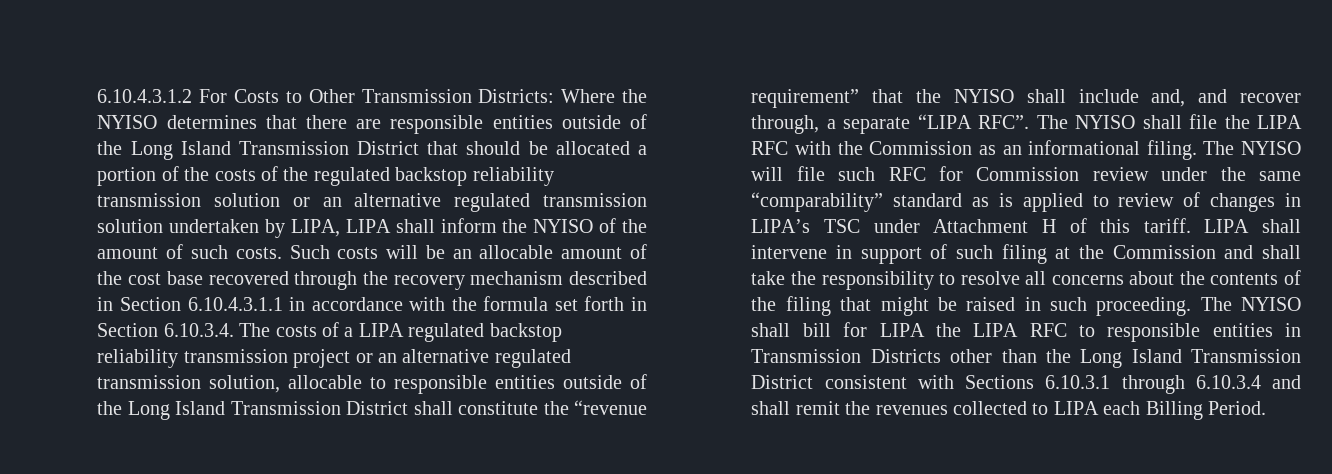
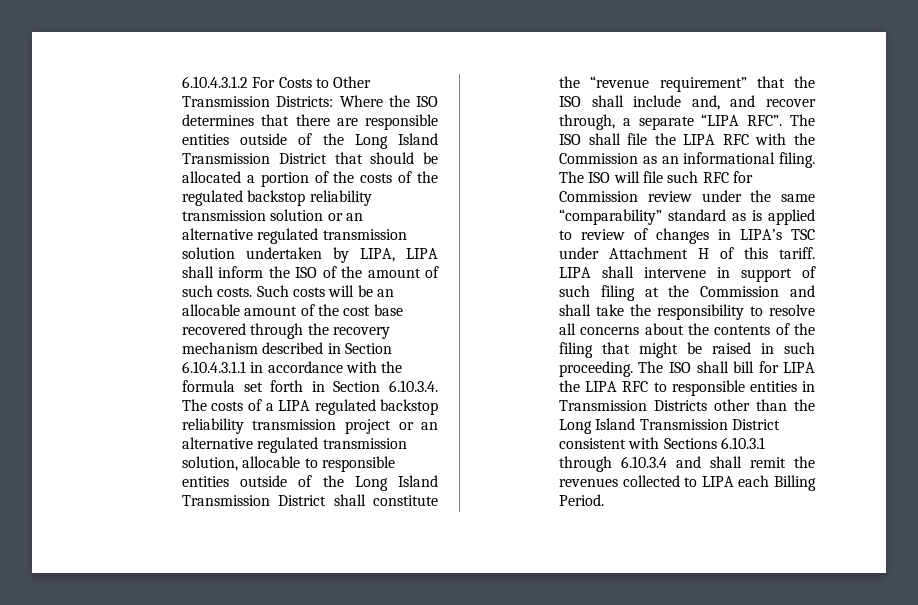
[97,115,158,129] NYISO -> [416,96,438,107] ISO
[533,219,594,233] NYISO -> [295,267,318,278] ISO
[953,89,1014,103] NYISO -> [558,96,581,107] ISO
[1075,115,1136,129] NYISO -> [558,134,581,145] ISO
[1241,141,1301,155] NYISO -> [588,172,611,183] ISO
[1241,297,1301,311] NYISO -> [668,362,691,373] ISO

